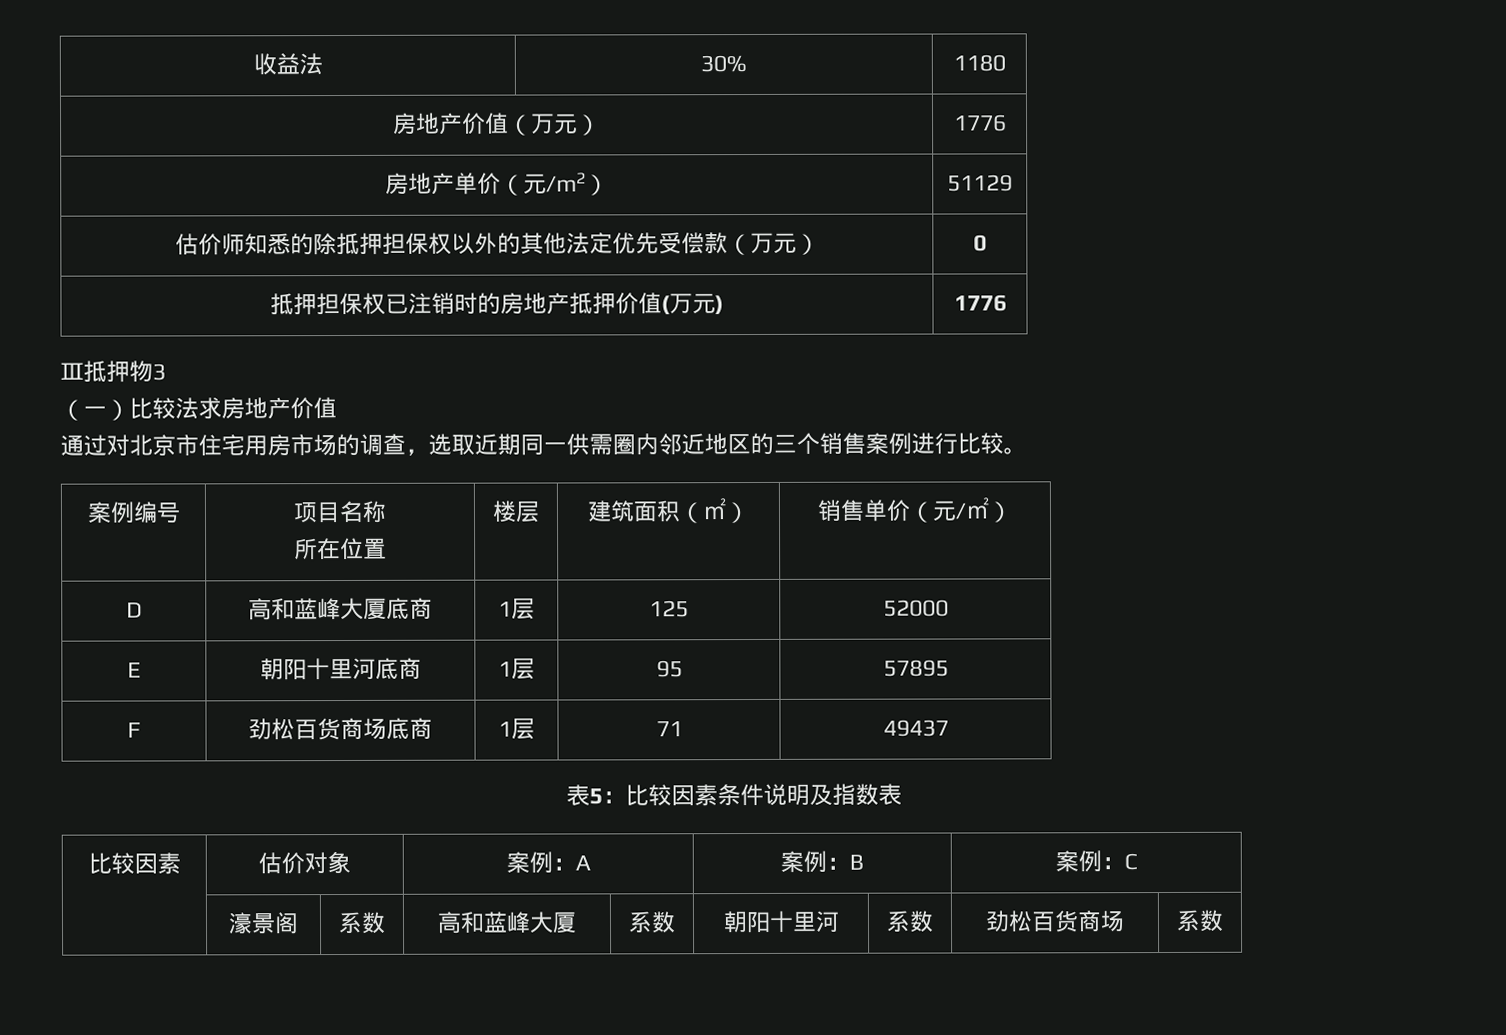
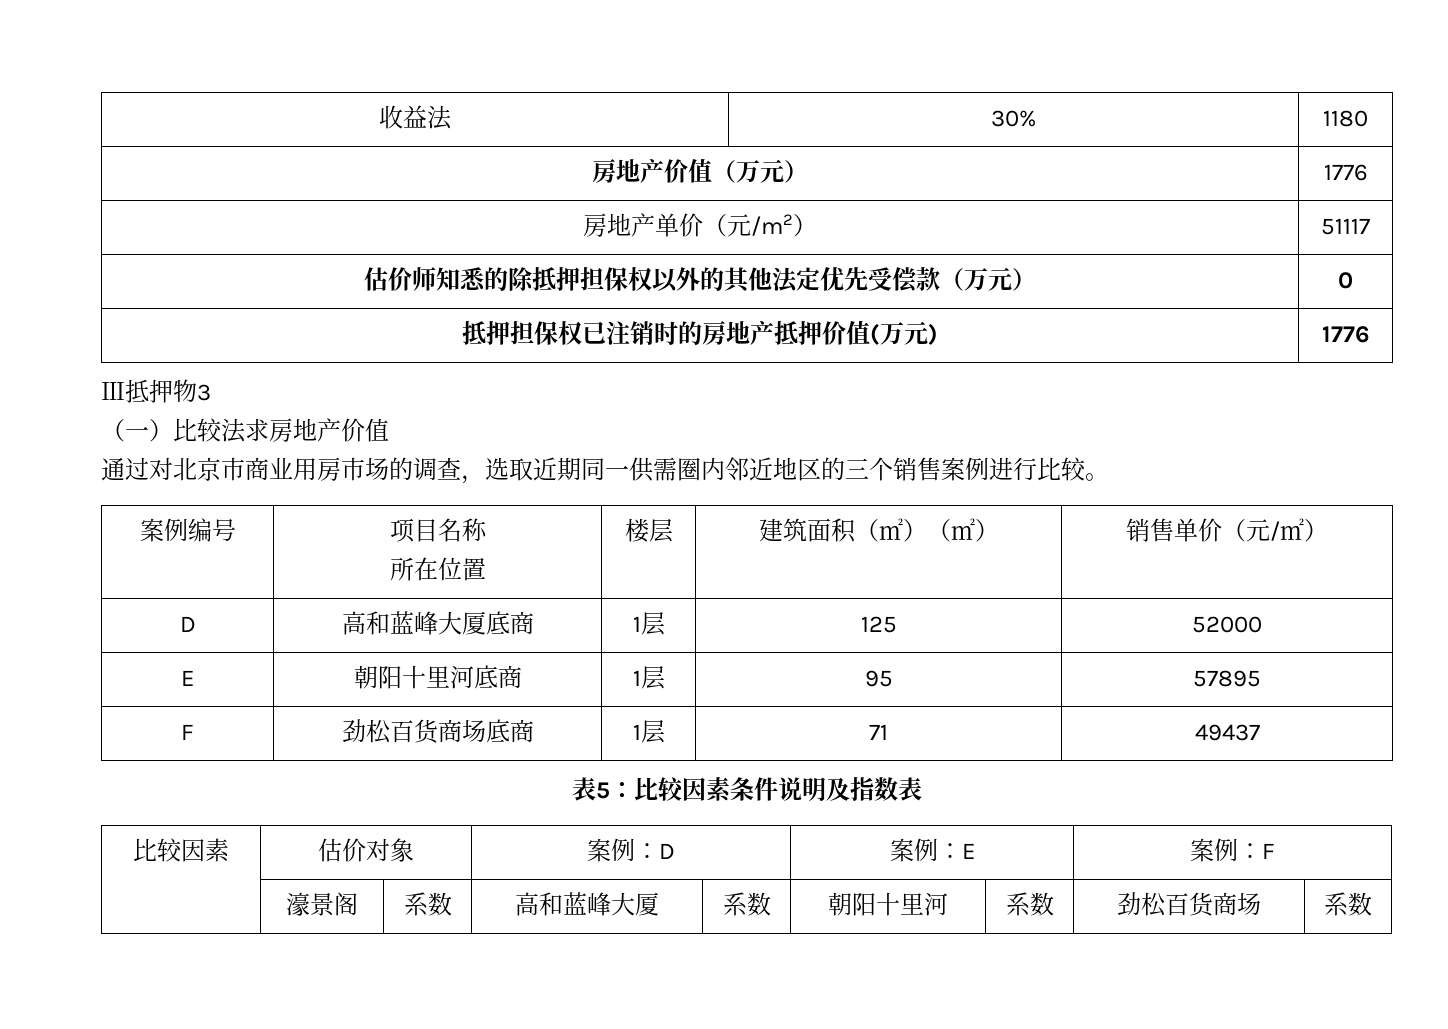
[947,174,1013,192] 51129 -> [1321,218,1370,235] 51117
[198,434,245,457] 住宅 -> [245,457,293,481] 商业
(750, 513) none -> [926,518,999,542] （㎡）
[574,855,591,871] [780,850,864,873] [1054,850,1138,873] A | 案例：B | 案例：C -> [659,843,675,859] [889,838,975,862] [1190,838,1275,862] D | 案例：E | 案例：F

